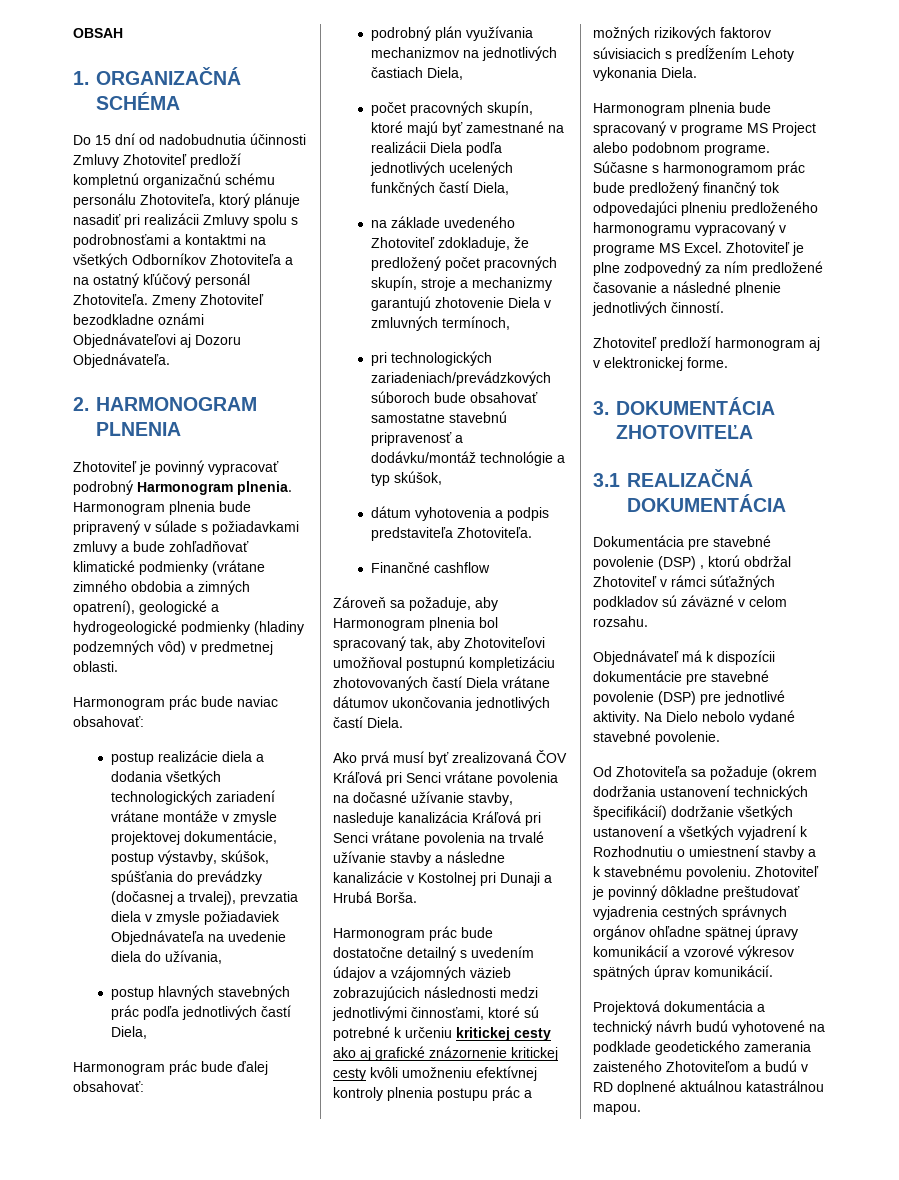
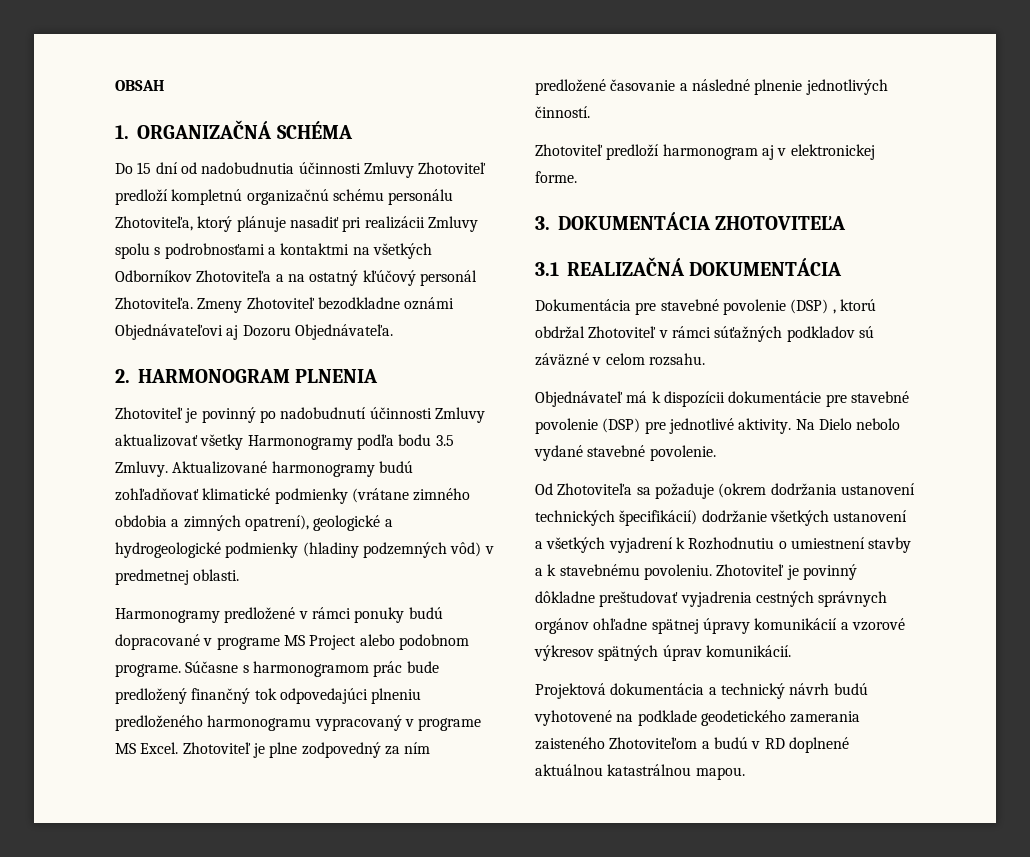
[208,461,279,475] [73,480,292,495] [73,501,251,515] [73,520,299,535] [73,541,165,555] vypracovať podrobný Harmonogram plnenia. Harmonogram plnenia bude pripravený v súlade s požiadavkami zmluvy a bude -> [259,407,485,423] [115,434,454,450] [115,461,413,477] po nadobudnutí účinnosti Zmluvy aktualizovať všetky Harmonogramy podľa bodu 3.5 Zmluvy. Aktualizované harmonogramy budú
[73,695,278,710] [73,716,144,727] [110,750,264,765] [110,770,221,785] [110,790,275,805] [110,810,277,825] [110,830,277,845] [110,850,269,865] [110,870,262,885] [110,891,298,905] [110,911,280,925] [110,930,286,945] [110,950,222,964] [110,985,290,1000] [110,1005,291,1020] [110,1026,147,1039] [73,1060,268,1075] [73,1081,144,1092] [370,26,533,41] [370,46,557,61] [370,67,463,80] [370,101,533,116] [370,121,564,136] [370,141,502,156] [369,161,513,176] [370,181,509,196] [370,216,515,228] [370,237,529,251] [370,256,557,271] [370,276,552,291] [370,296,551,311] [370,316,510,331] [370,351,492,366] [370,371,551,386] [370,391,538,403] [370,411,507,423] [370,432,463,446] [370,451,565,466] [370,471,442,486] [370,506,549,521] [370,527,532,541] [370,561,490,573] [333,596,498,611] [333,617,498,631] [333,636,545,651] [333,656,555,671] [333,676,550,691] [333,696,550,711] [333,716,403,728] [333,750,567,766] [333,771,558,786] [333,791,513,806] [333,811,541,826] [333,831,544,846] [333,851,505,866] [333,871,552,886] [333,891,417,903] [333,926,493,941] [333,946,534,961] [333,966,511,981] [333,986,538,1001] [332,1006,539,1021] [333,1026,551,1041] [333,1046,558,1061] [333,1066,537,1081] [333,1086,532,1101] [593,26,771,41] [593,45,794,62] [593,67,697,81] [593,102,771,116] [593,121,666,136] Harmonogram prác bude naviac obsahovať: // postup realizácie diela a dodania všetkých technologických zariadení vrátane montáže v zmysle projektovej dokumentácie, postup výstavby, skúšok, spúšťania do prevádzky (dočasnej a trvalej), prevzatia diela v zmysle požiadaviek Objednávateľa na uvedenie diela do užívania, // postup hlavných stavebných prác podľa jednotlivých častí Diela, // Harmonogram prác bude ďalej obsahovať: // podrobný plán využívania mechanizmov na jednotlivých častiach Diela, // počet pracovných skupín, ktoré majú byť zamestnané na realizácii Diela podľa jednotlivých ucelených funkčných častí Diela, // na základe uvedeného Zhotoviteľ zdokladuje, že predložený počet pracovných skupín, stroje a mechanizmy garantujú zhotovenie Diela v zmluvných termínoch, // pri technologických zariadeniach/prevádzkových súboroch bude obsahovať samostatne stavebnú pripravenosť a dodávku/montáž technológie a typ skúšok, // dátum vyhotovenia a podpis predstaviteľa Zhotoviteľa. // Finančné cashflow // Zároveň sa požaduje, aby Harmonogram plnenia bol spracovaný tak, aby Zhotoviteľovi umožňoval postupnú kompletizáciu zhotovovaných častí Diela vrátane dátumov ukončovania jednotlivých častí Diela. // Ako prvá musí byť zrealizovaná ČOV Kráľová pri Senci vrátane povolenia na dočasné užívanie stavby, nasleduje kanalizácia Kráľová pri Senci vrátane povolenia na trvalé užívanie stavby a následne kanalizácie v Kostolnej pri Dunaji a Hrubá Borša. // Harmonogram prác bude dostatočne detailný s uvedením údajov a vzájomných väzieb zobrazujúcich následnosti medzi jednotlivými činnosťami, ktoré sú potrebné k určeniu kritickej cesty ako aj grafické znázornenie kritickej cesty kvôli umožneniu efektívnej kontroly plnenia postupu prác a možných rizikových faktorov súvisiacich s predĺžením Lehoty vykonania Diela. // Harmonogram plnenia bude spracovaný -> [115,607,443,623] [115,634,200,650] Harmonogramy predložené v rámci ponuky budú dopracované

